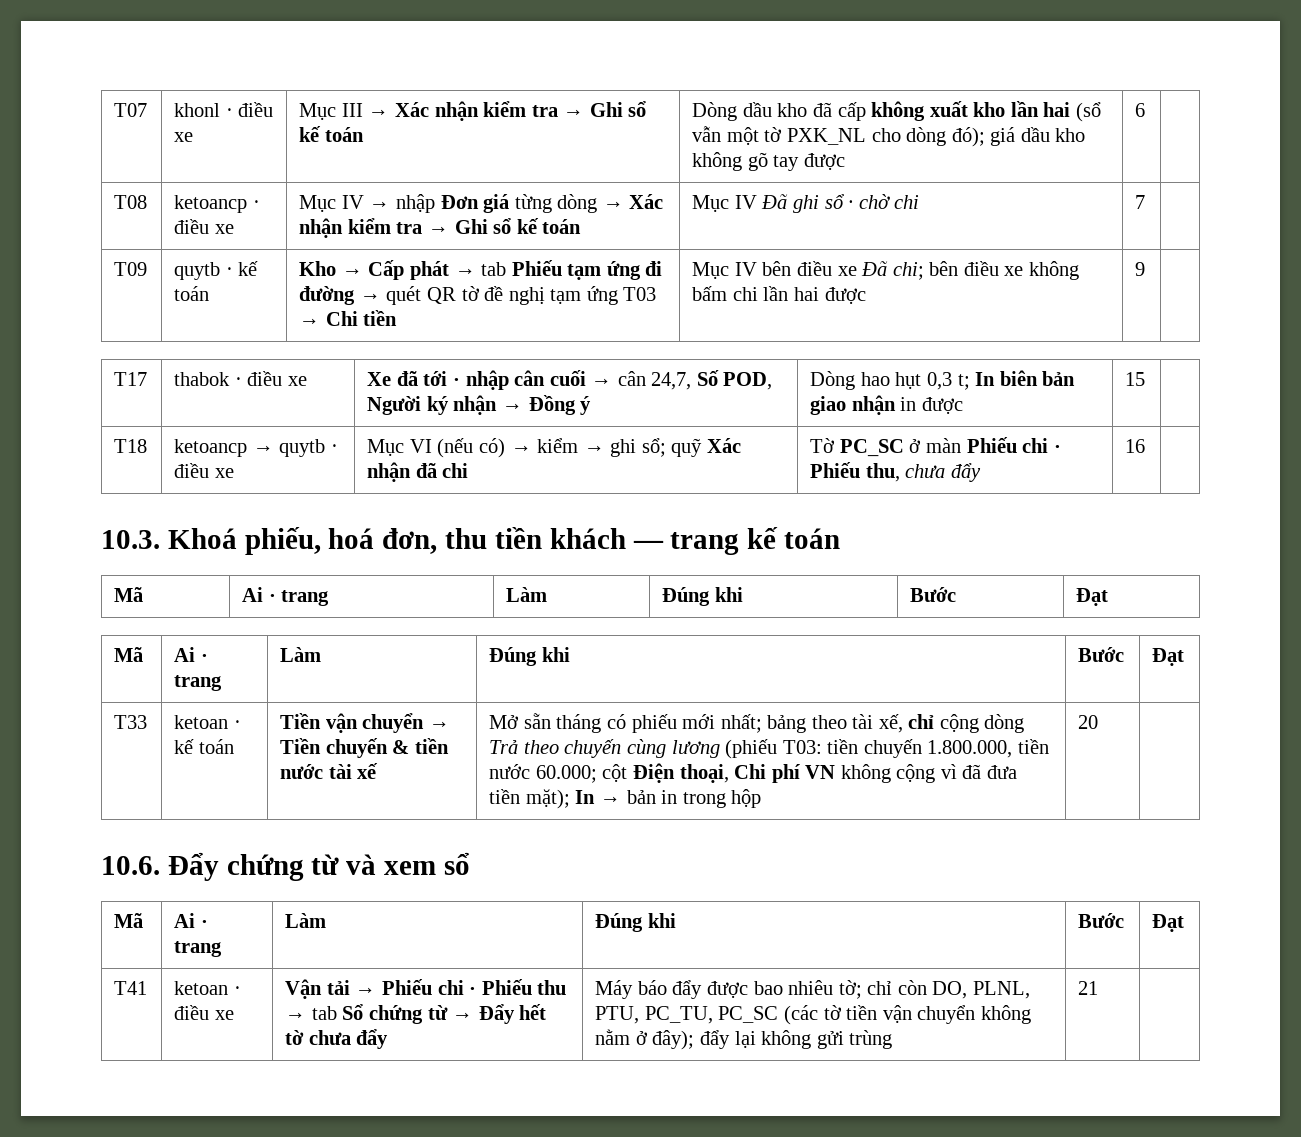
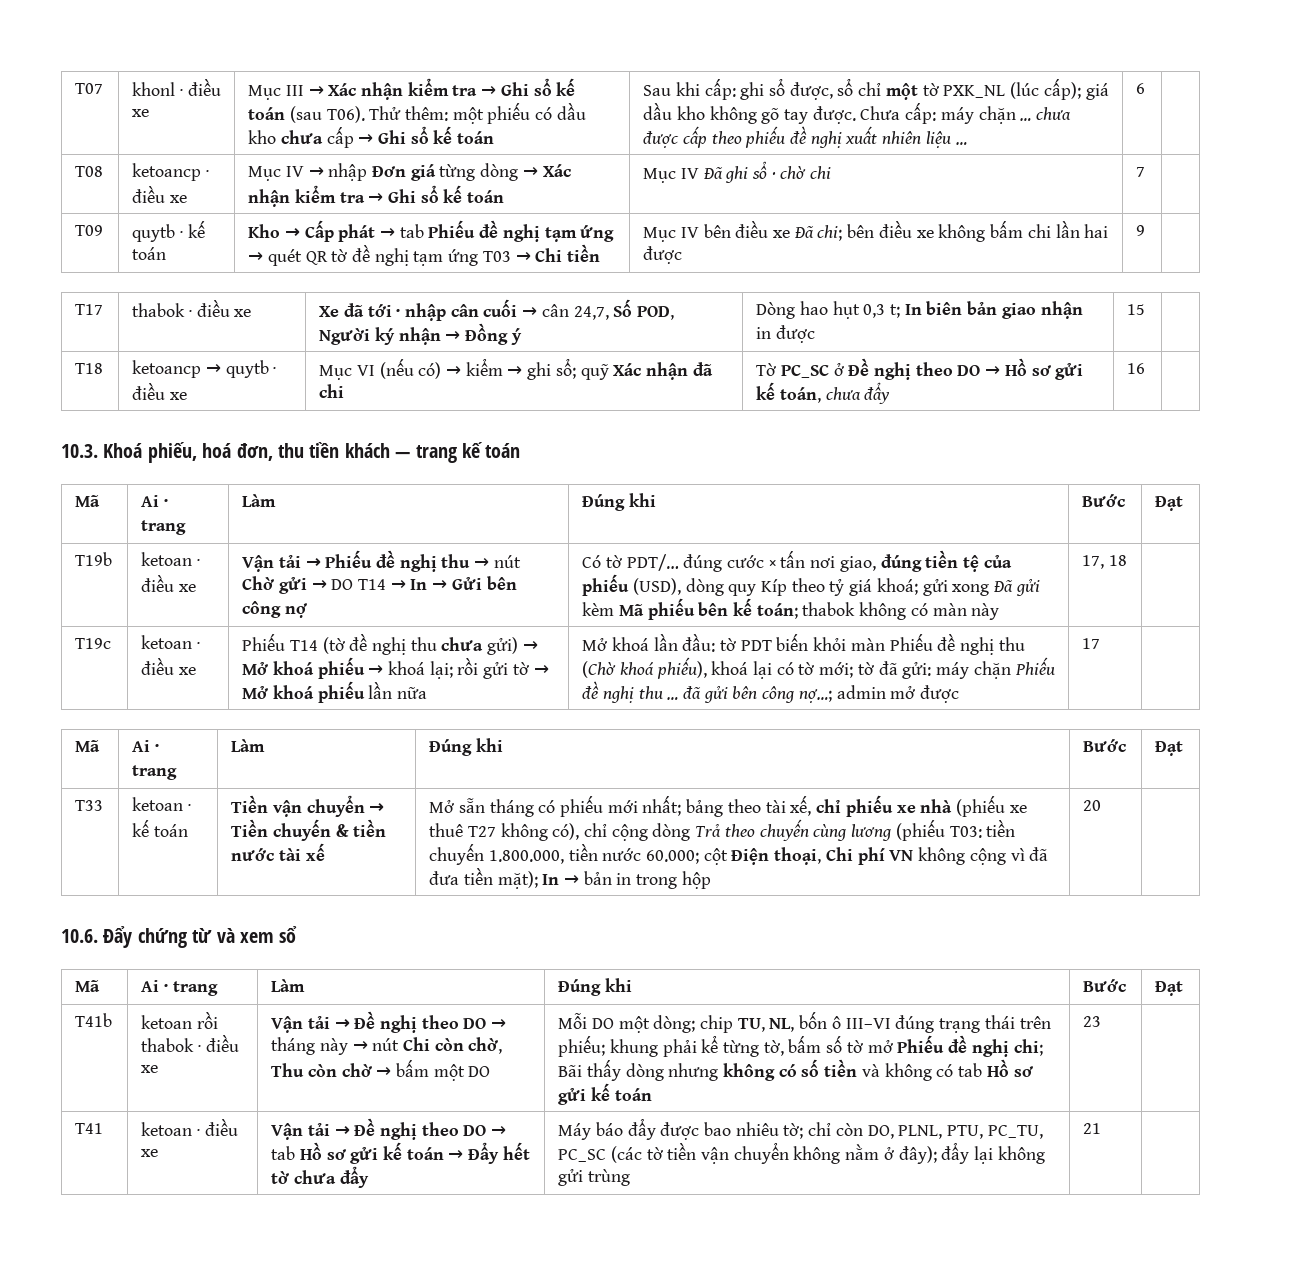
[692,101,1101,122] [692,126,985,147] | Dòng dầu kho đã cấp không xuất kho lần hai (sổ vẫn một tờ PXK_NL cho dòng đó); -> [289,102,586,124] [248,126,495,148] [643,78,1081,100] (sau T06). Thử thêm: một phiếu có dầu kho chưa cấp → Ghi sổ kế toán | Sau khi cấp: ghi sổ được, sổ chỉ một tờ PXK_NL (lúc cấp);
[804,153,846,170] được -> [812,102,1072,124] [643,126,967,148] được. Chưa cấp: máy chặn … chưa được cấp theo phiếu đề nghị xuất nhiên liệu …
[567,261,663,280] [299,286,356,305] tạm ứng đi đường -> [479,220,615,242] đề nghị tạm ứng
[926,437,1061,453] [810,462,900,482] màn Phiếu chi · Phiếu thu, -> [848,358,1084,380] [756,382,821,403] Đề nghị theo DO → Hồ sơ gửi kế toán,
(1109, 597) none -> [75,552,113,566] [141,552,200,566] [141,574,196,592] [242,550,521,572] [242,576,517,594] [242,601,307,618] [582,550,1012,572] [582,574,1040,596] [582,598,1000,620] [1082,555,1127,569] [75,638,112,649] [141,635,200,649] [141,657,196,675] [242,633,538,655] [242,657,549,679] [242,681,427,703] [582,633,1025,655] [582,657,1055,679] [582,681,960,703] [1082,638,1101,649] // T19b | ketoan · điều xe | Vận tải → Phiếu đề nghị thu → nút Chờ gửi → DO T14 → In → Gửi bên công nợ | Có tờ PDT/… đúng cước × tấn nơi giao, đúng tiền tệ của phiếu (USD), dòng quy Kíp theo tỷ giá khoá; gửi xong Đã gửi kèm Mã phiếu bên kế toán; thabok không có màn này | 17, 18 | // T19c | ketoan · điều xe | Phiếu T14 (tờ đề nghị thu chưa gửi) → Mở khoá phiếu → khoá lại; rồi gửi tờ → Mở khoá phiếu lần nữa | Mở khoá lần đầu: tờ PDT biến khỏi màn Phiếu đề nghị thu (Chờ khoá phiếu), khoá lại có tờ mới; tờ đã gửi: máy chặn Phiếu đề nghị thu … đã gửi bên công nợ…; admin mở được | 17 |
(935, 721) none -> [845,795,1027,817] [429,823,607,841] phiếu xe nhà (phiếu xe thuê T27 không có), chỉ
(1185, 923) none -> [75,1013,113,1027] [141,1011,218,1029] [141,1034,239,1052] [141,1065,159,1073] [271,1011,507,1033] [271,1037,503,1055] [271,1059,491,1081] [558,1011,1051,1033] [558,1035,1043,1057] [558,1059,1033,1081] [558,1083,652,1105] [1083,1016,1102,1027] // T41b | ketoan rồi thabok · điều xe | Vận tải → Đề nghị theo DO → tháng này → nút Chi còn chờ, Thu còn chờ → bấm một DO | Mỗi DO một dòng; chip TU, NL, bốn ô III–VI đúng trạng thái trên phiếu; khung phải kể từng tờ, bấm số tờ mở Phiếu đề nghị chi; Bãi thấy dòng nhưng không có số tiền và không có tab Hồ sơ gửi kế toán | 23 |
[382,979,567,995] [285,1004,448,1024] Phiếu chi · Phiếu thu → tab Sổ chứng từ -> [354,1118,507,1140] [271,1142,444,1164] Đề nghị theo DO → tab Hồ sơ gửi kế toán

